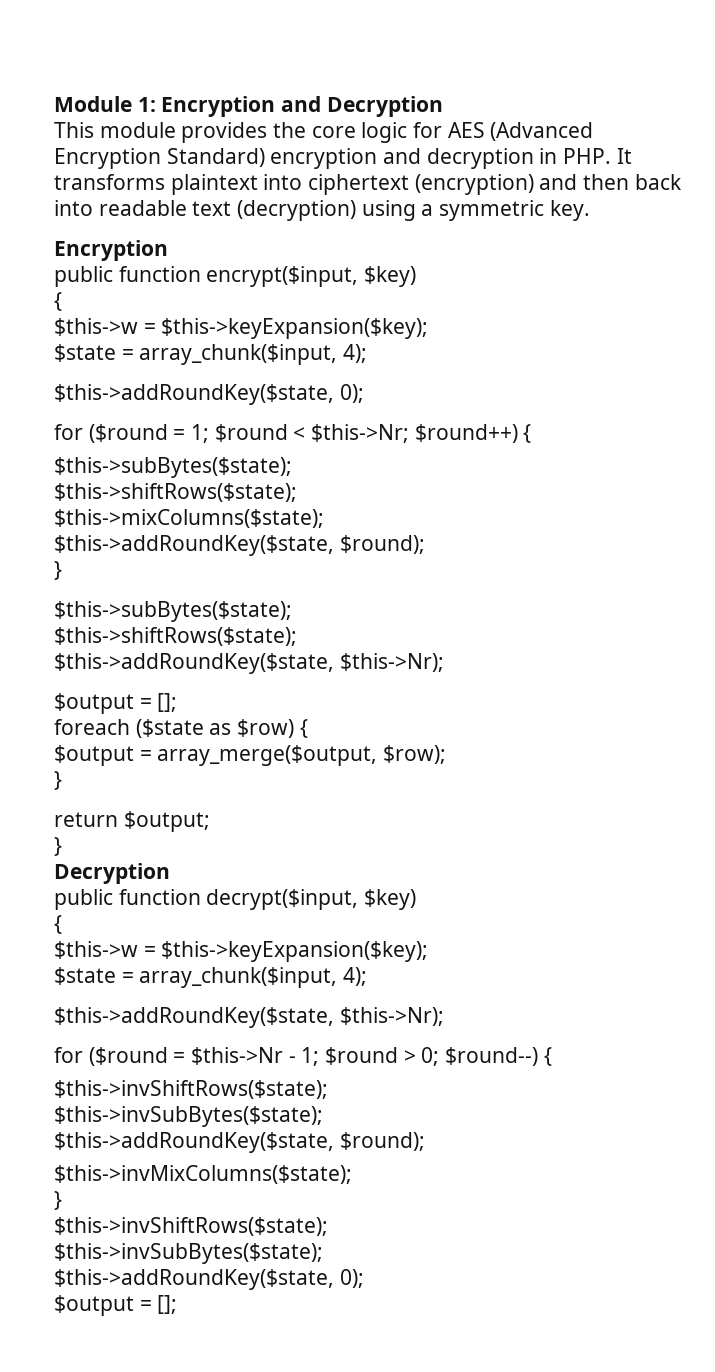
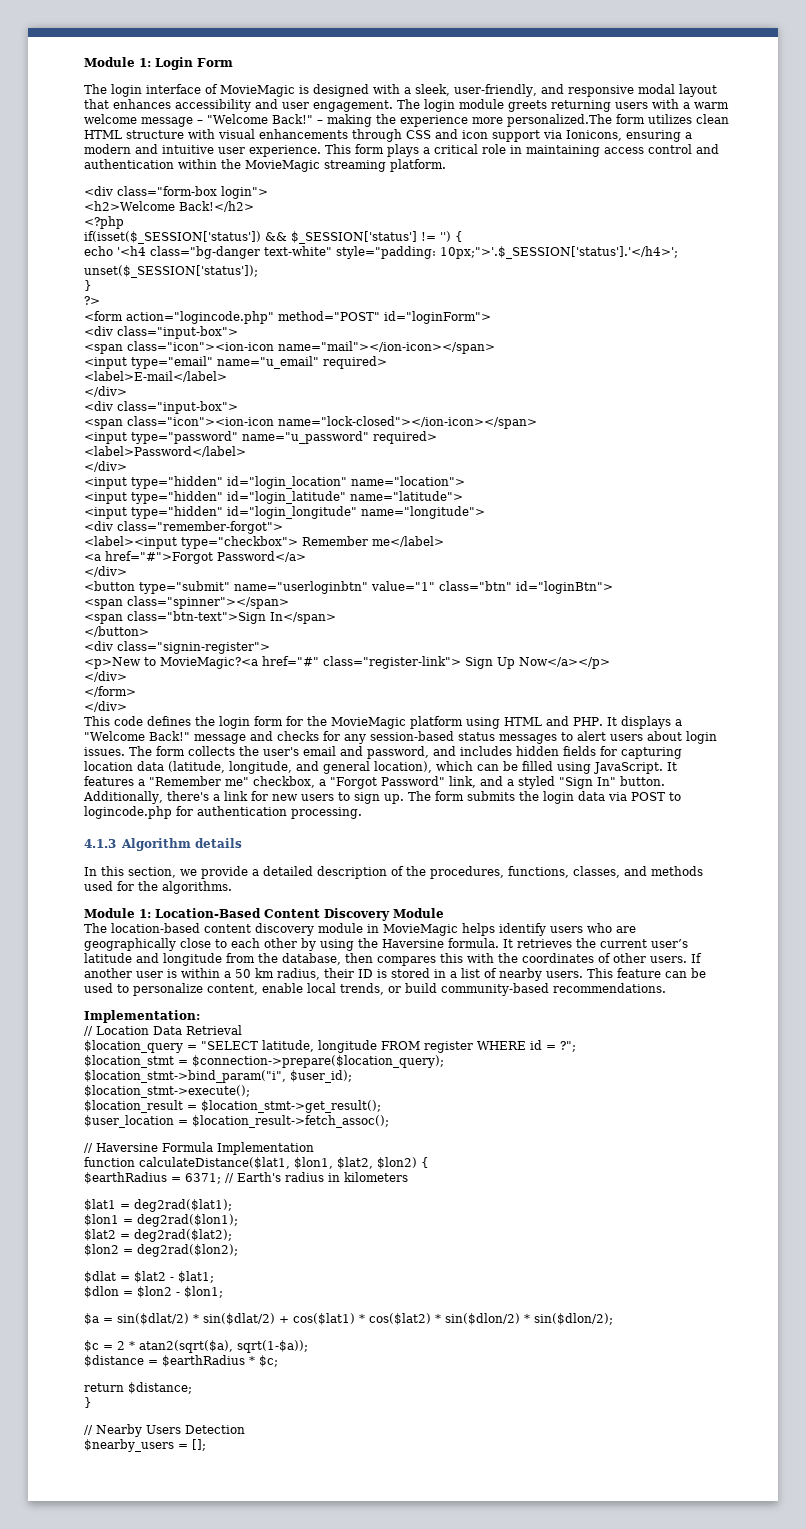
[54,96,443,117] [54,122,594,143] [54,148,632,169] [54,174,682,195] [54,200,590,221] [54,240,168,261] [54,266,417,287] [54,292,62,311] [54,318,429,339] [54,344,368,365] [54,384,364,405] [54,424,532,443] [54,457,292,478] [54,483,297,502] [54,509,324,528] [54,535,425,556] [54,561,62,580] [54,601,292,622] [54,627,297,646] [54,653,444,674] [54,693,178,714] [54,719,308,738] [54,745,447,766] [54,771,62,790] [54,811,210,832] [54,837,62,856] [54,863,170,884] [54,889,417,910] [54,915,62,934] [54,941,429,962] [54,967,368,988] [54,1007,444,1028] [54,1047,552,1066] [54,1080,328,1099] [54,1106,323,1127] [54,1132,425,1153] [54,1165,352,1184] [54,1191,62,1210] [54,1217,328,1236] [54,1243,323,1264] [54,1269,364,1290] [54,1295,134,1316] Module 1: Encryption and Decryption // This module provides the core logic for AES (Advanced Encryption Standard) encryption and decryption in PHP. It transforms plaintext into ciphertext (encryption) and then back into readable text (decryption) using a symmetric key. // Encryption // public function encrypt($input, $key) // { // $this->w = $this->keyExpansion($key); // $state = array_chunk($input, 4); // $this->addRoundKey($state, 0); // for ($round = 1; $round < $this->Nr; $round++) { // $this->subBytes($state); // $this->shiftRows($state); // $this->mixColumns($state); // $this->addRoundKey($state, $round); // } // $this->subBytes($state); // $this->shiftRows($state); // $this->addRoundKey($state, $this->Nr); // $output = []; // foreach ($state as $row) { // $output = array_merge($output, $row); // } // return $output; // } // Decryption // public function decrypt($input, $key) // { // $this->w = $this->keyExpansion($key); // $state = array_chunk($input, 4); // $this->addRoundKey($state, $this->Nr); // for ($round = $this->Nr - 1; $round > 0; $round--) { // $this->invShiftRows($state); // $this->invSubBytes($state); // $this->addRoundKey($state, $round); // $this->invMixColumns($state); // } // $this->invShiftRows($state); // $this->invSubBytes($state); // $this->addRoundKey($state, 0); // $output -> [84,57,233,70] [84,84,717,97] [84,99,729,112] [84,114,729,127] [84,129,692,142] [84,144,719,157] [84,159,446,172] [84,186,268,199] [84,201,254,212] [84,216,124,229] [84,231,463,244] [84,246,678,259] [84,265,258,278] [84,280,92,291] [84,296,100,305] [84,311,491,324] [84,326,238,339] [84,341,495,354] [84,356,387,369] [84,371,227,382] [84,386,127,397] [84,401,238,414] [84,416,537,429] [84,431,437,444] [84,446,246,457] [84,461,127,472] [84,476,465,489] [84,491,463,504] [84,506,485,519] [84,521,283,534] [84,536,444,549] [84,551,306,564] [84,566,127,577] [84,581,613,594] [84,596,289,609] [84,611,336,624] [84,626,149,637] [84,641,270,654] [84,656,610,669] [84,671,127,682] [84,686,136,697] [84,701,127,712] [84,716,682,729] [84,731,717,744] [84,746,682,759] [84,761,677,774] [84,776,665,789] [83,791,681,804] [84,806,362,819] [84,838,242,851] [84,866,703,879] [84,881,232,894] [84,908,444,921] [84,923,636,936] [84,938,688,951] [84,953,702,966] [84,968,706,981] [84,983,666,996] [84,1010,200,1023] [84,1025,242,1036] [84,1040,576,1053] [84,1055,444,1068] [84,1070,352,1083] [84,1085,250,1098] [84,1100,381,1113] [84,1115,389,1128] [84,1142,314,1155] [84,1157,429,1169] [84,1172,408,1184] [84,1199,232,1212] [84,1214,238,1227] [84,1229,232,1242] [84,1244,238,1257] [84,1271,214,1283] [84,1286,223,1298] [84,1313,613,1325] [84,1340,308,1353] [84,1355,278,1367] [84,1382,192,1394] [84,1397,92,1408] [84,1424,245,1437] [84,1439,174,1452] Module 1: Login Form // The login interface of MovieMagic is designed with a sleek, user-friendly, and responsive modal layout that enhances accessibility and user engagement. The login module greets returning users with a warm welcome message – "Welcome Back!" – making the experience more personalized.The form utilizes clean HTML structure with visual enhancements through CSS and icon support via Ionicons, ensuring a modern and intuitive user experience. This form plays a critical role in maintaining access control and authentication within the MovieMagic streaming platform. // <div class="form-box login"> // <h2>Welcome Back!</h2> // <?php // if(isset($_SESSION['status']) && $_SESSION['status'] != '') { // echo '<h4 class="bg-danger text-white" style="padding: 10px;">'.$_SESSION['status'].'</h4>'; // unset($_SESSION['status']); // } // ?> // <form action="logincode.php" method="POST" id="loginForm"> // <div class="input-box"> // <span class="icon"><ion-icon name="mail"></ion-icon></span> // <input type="email" name="u_email" required> // <label>E-mail</label> // </div> // <div class="input-box"> // <span class="icon"><ion-icon name="lock-closed"></ion-icon></span> // <input type="password" name="u_password" required> // <label>Password</label> // </div> // <input type="hidden" id="login_location" name="location"> // <input type="hidden" id="login_latitude" name="latitude"> // <input type="hidden" id="login_longitude" name="longitude"> // <div class="remember-forgot"> // <label><input type="checkbox"> Remember me</label> // <a href="#">Forgot Password</a> // </div> // <button type="submit" name="userloginbtn" value="1" class="btn" id="loginBtn"> // <span class="spinner"></span> // <span class="btn-text">Sign In</span> // </button> // <div class="signin-register"> // <p>New to MovieMagic?<a href="#" class="register-link"> Sign Up Now</a></p> // </div> // </form> // </div> // This code defines the login form for the MovieMagic platform using HTML and PHP. It displays a "Welcome Back!" message and checks for any session-based status messages to alert users about login issues. The form collects the user's email and password, and includes hidden fields for capturing location data (latitude, longitude, and general location), which can be filled using JavaScript. It features a "Remember me" checkbox, a "Forgot Password" link, and a styled "Sign In" button. Additionally, there's a link for new users to sign up. The form submits the login data via POST to logincode.php for authentication processing. // 4.1.3 Algorithm details // In this section, we provide a detailed description of the procedures, functions, classes, and methods used for the algorithms. // Module 1: Location-Based Content Discovery Module // The location-based content discovery module in MovieMagic helps identify users who are geographically close to each other by using the Haversine formula. It retrieves the current user’s latitude and longitude from the database, then compares this with the coordinates of other users. If another user is within a 50 km radius, their ID is stored in a list of nearby users. This feature can be used to personalize content, enable local trends, or build community-based recommendations. // Implementation: // // Location Data Retrieval // $location_query = "SELECT latitude, longitude FROM register WHERE id = ?"; // $location_stmt = $connection->prepare($location_query); // $location_stmt->bind_param("i", $user_id); // $location_stmt->execute(); // $location_result = $location_stmt->get_result(); // $user_location = $location_result->fetch_assoc(); // // Haversine Formula Implementation // function calculateDistance($lat1, $lon1, $lat2, $lon2) { // $earthRadius = 6371; // Earth's radius in kilometers // $lat1 = deg2rad($lat1); // $lon1 = deg2rad($lon1); // $lat2 = deg2rad($lat2); // $lon2 = deg2rad($lon2); // $dlat = $lat2 - $lat1; // $dlon = $lon2 - $lon1; // $a = sin($dlat/2) * sin($dlat/2) + cos($lat1) * cos($lat2) * sin($dlon/2) * sin($dlon/2); // $c = 2 * atan2(sqrt($a), sqrt(1-$a)); // $distance = $earthRadius * $c; // return $distance; // } // // Nearby Users Detection // $nearby_users

